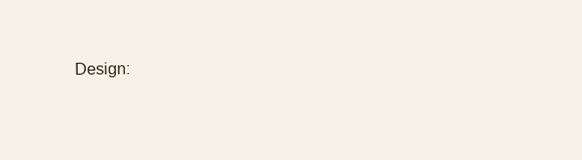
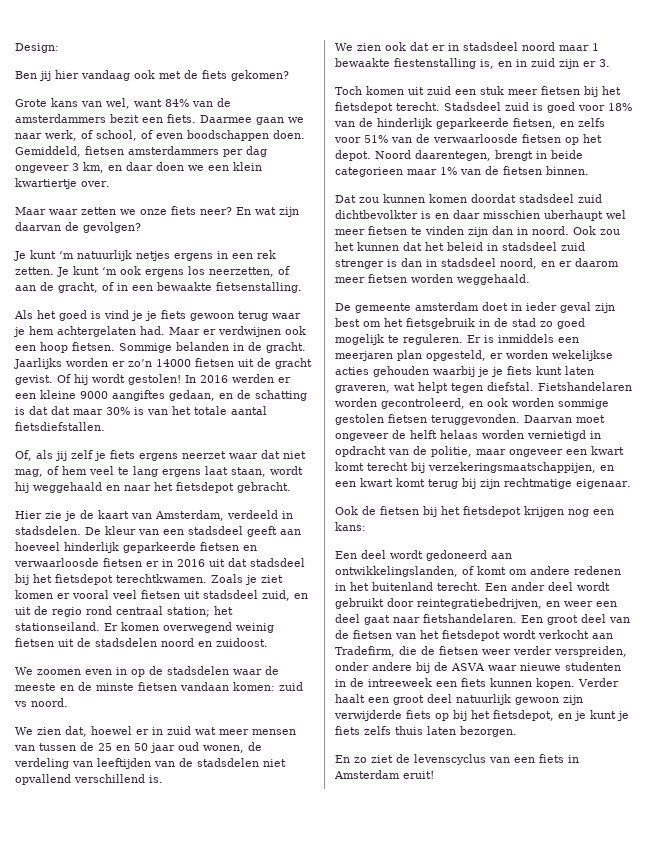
(131, 70) none -> [15,70,289,81] [15,98,231,109] [15,114,304,125] [15,130,305,141] [15,146,267,157] [15,162,262,173] [15,178,110,189] [15,206,299,217] [15,222,141,233] [14,250,276,261] [15,266,290,277] [15,282,302,293] [14,310,301,321] [13,326,306,337] [15,342,306,353] [14,358,312,369] [15,374,291,385] [15,390,307,401] [15,406,267,415] [15,422,105,431] [15,450,306,461] [15,466,303,477] [15,482,291,493] [15,510,293,521] [15,526,301,537] [15,542,257,553] [14,558,305,567] [15,574,283,585] [15,590,308,601] [15,606,233,617] [15,622,274,633] [15,638,268,647] [15,666,279,677] [15,682,303,691] [14,698,68,707] [15,726,296,737] [14,742,262,753] [14,758,286,769] [15,774,163,785] [335,42,599,51] [335,58,610,69] [335,86,621,97] [335,102,632,113] [334,118,605,129] [334,134,602,145] [335,150,583,161] [335,166,589,177] [335,194,602,203] [335,210,626,221] [335,226,620,237] [335,242,585,251] [335,258,619,269] [335,274,530,285] [335,302,615,313] [335,318,585,329] [335,334,579,345] [335,350,613,361] [335,366,594,377] [335,382,632,393] [335,398,609,409] [335,414,605,425] [335,430,601,441] [335,446,624,457] [335,462,614,473] [335,478,631,489] [335,506,614,517] [335,522,366,531] [335,550,512,561] [335,566,621,577] [335,582,610,591] [335,598,617,609] [335,614,630,625] [335,630,613,641] [335,646,627,657] [335,662,621,673] [335,678,619,689] [335,694,583,705] [334,710,629,721] [335,726,517,737] [335,754,579,765] [334,770,434,779] // Ben jij hier vandaag ook met de fiets gekomen? // Grote kans van wel, want 84% van de amsterdammers bezit een fiets. Daarmee gaan we naar werk, of school, of even boodschappen doen. Gemiddeld, fietsen amsterdammers per dag ongeveer 3 km, en daar doen we een klein kwartiertje over. // Maar waar zetten we onze fiets neer? En wat zijn daarvan de gevolgen? // Je kunt ‘m natuurlijk netjes ergens in een rek zetten. Je kunt ‘m ook ergens los neerzetten, of aan de gracht, of in een bewaakte fietsenstalling. // Als het goed is vind je je fiets gewoon terug waar je hem achtergelaten had. Maar er verdwijnen ook een hoop fietsen. Sommige belanden in de gracht. Jaarlijks worden er zo’n 14000 fietsen uit de gracht gevist. Of hij wordt gestolen! In 2016 werden er een kleine 9000 aangiftes gedaan, en de schatting is dat dat maar 30% is van het totale aantal fietsdiefstallen. // Of, als jij zelf je fiets ergens neerzet waar dat niet mag, of hem veel te lang ergens laat staan, wordt hij weggehaald en naar het fietsdepot gebracht. // Hier zie je de kaart van Amsterdam, verdeeld in stadsdelen. De kleur van een stadsdeel geeft aan hoeveel hinderlijk geparkeerde fietsen en verwaarloosde fietsen er in 2016 uit dat stadsdeel bij het fietsdepot terechtkwamen. Zoals je ziet komen er vooral veel fietsen uit stadsdeel zuid, en uit de regio rond centraal station; het stationseiland. Er komen overwegend weinig fietsen uit de stadsdelen noord en zuidoost. // We zoomen even in op de stadsdelen waar de meeste en de minste fietsen vandaan komen: zuid vs noord. // We zien dat, hoewel er in zuid wat meer mensen van tussen de 25 en 50 jaar oud wonen, de verdeling van leeftijden van de stadsdelen niet opvallend verschillend is. // We zien ook dat er in stadsdeel noord maar 1 bewaakte fiestenstalling is, en in zuid zijn er 3. // Toch komen uit zuid een stuk meer fietsen bij het fietsdepot terecht. Stadsdeel zuid is goed voor 18% van de hinderlijk geparkeerde fietsen, en zelfs voor 51% van de verwaarloosde fietsen op het depot. Noord daarentegen, brengt in beide categorieen maar 1% van de fietsen binnen. // Dat zou kunnen komen doordat stadsdeel zuid dichtbevolkter is en daar misschien uberhaupt wel meer fietsen te vinden zijn dan in noord. Ook zou het kunnen dat het beleid in stadsdeel zuid strenger is dan in stadsdeel noord, en er daarom meer fietsen worden weggehaald. // De gemeente amsterdam doet in ieder geval zijn best om het fietsgebruik in de stad zo goed mogelijk te reguleren. Er is inmiddels een meerjaren plan opgesteld, er worden wekelijkse acties gehouden waarbij je je fiets kunt laten graveren, wat helpt tegen diefstal. Fietshandelaren worden gecontroleerd, en ook worden sommige gestolen fietsen teruggevonden. Daarvan moet ongeveer de helft helaas worden vernietigd in opdracht van de politie, maar ongeveer een kwart komt terecht bij verzekeringsmaatschappijen, en een kwart komt terug bij zijn rechtmatige eigenaar. // Ook de fietsen bij het fietsdepot krijgen nog een kans: // Een deel wordt gedoneerd aan ontwikkelingslanden, of komt om andere redenen in het buitenland terecht. Een ander deel wordt gebruikt door reintegratiebedrijven, en weer een deel gaat naar fietshandelaren. Een groot deel van de fietsen van het fietsdepot wordt verkocht aan Tradefirm, die de fietsen weer verder verspreiden, onder andere bij de ASVA waar nieuwe studenten in de intreeweek een fiets kunnen kopen. Verder haalt een groot deel natuurlijk gewoon zijn verwijderde fiets op bij het fietsdepot, en je kunt je fiets zelfs thuis laten bezorgen. // En zo ziet de levenscyclus van een fiets in Amsterdam eruit!

